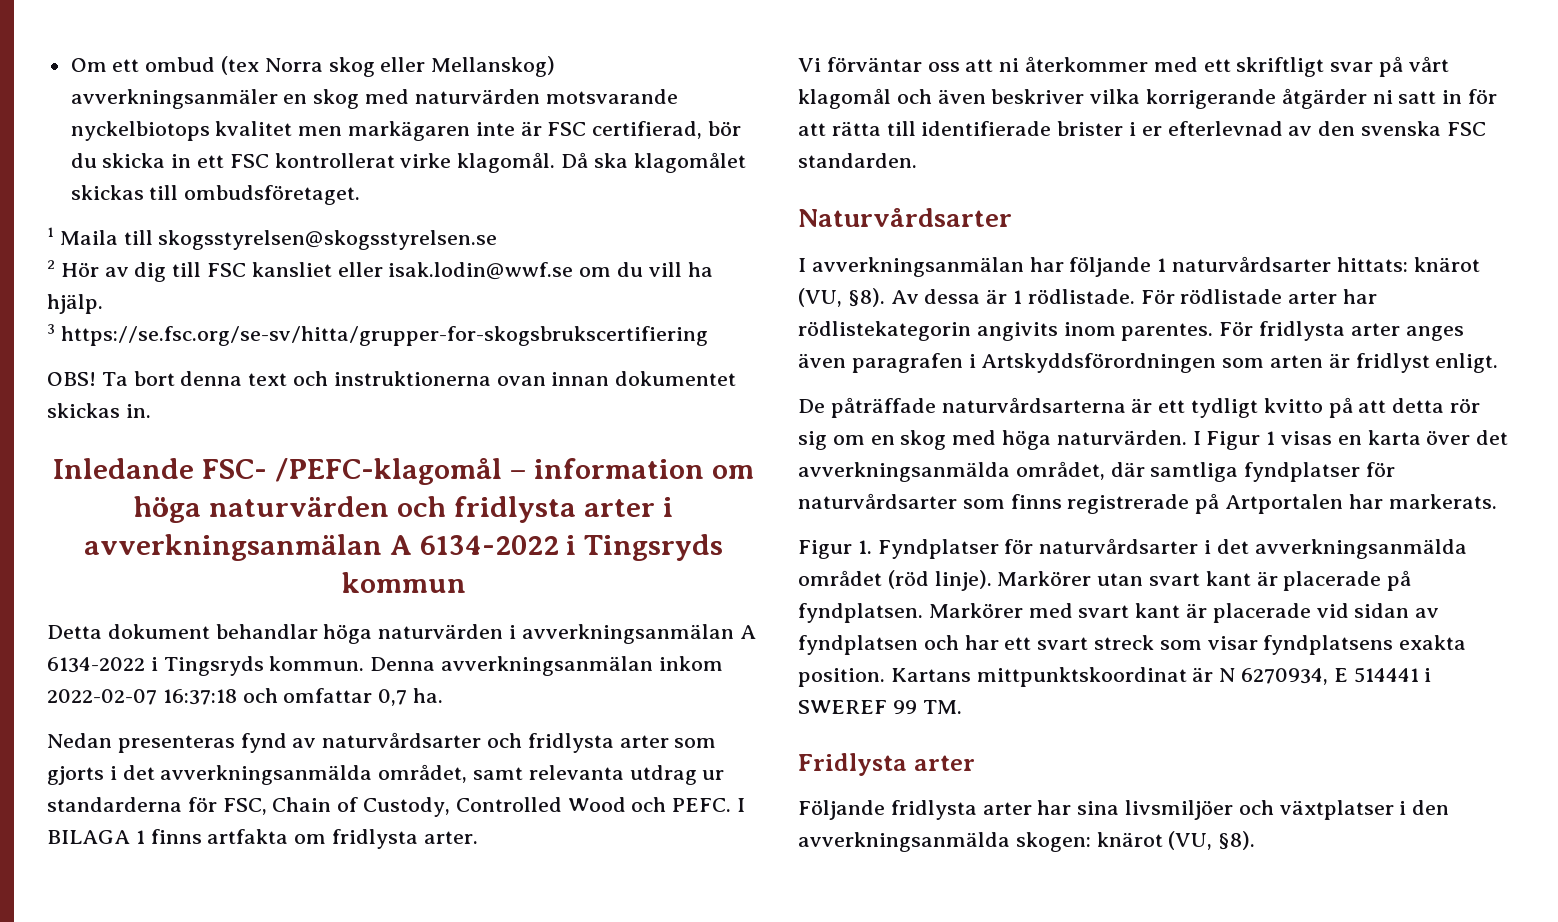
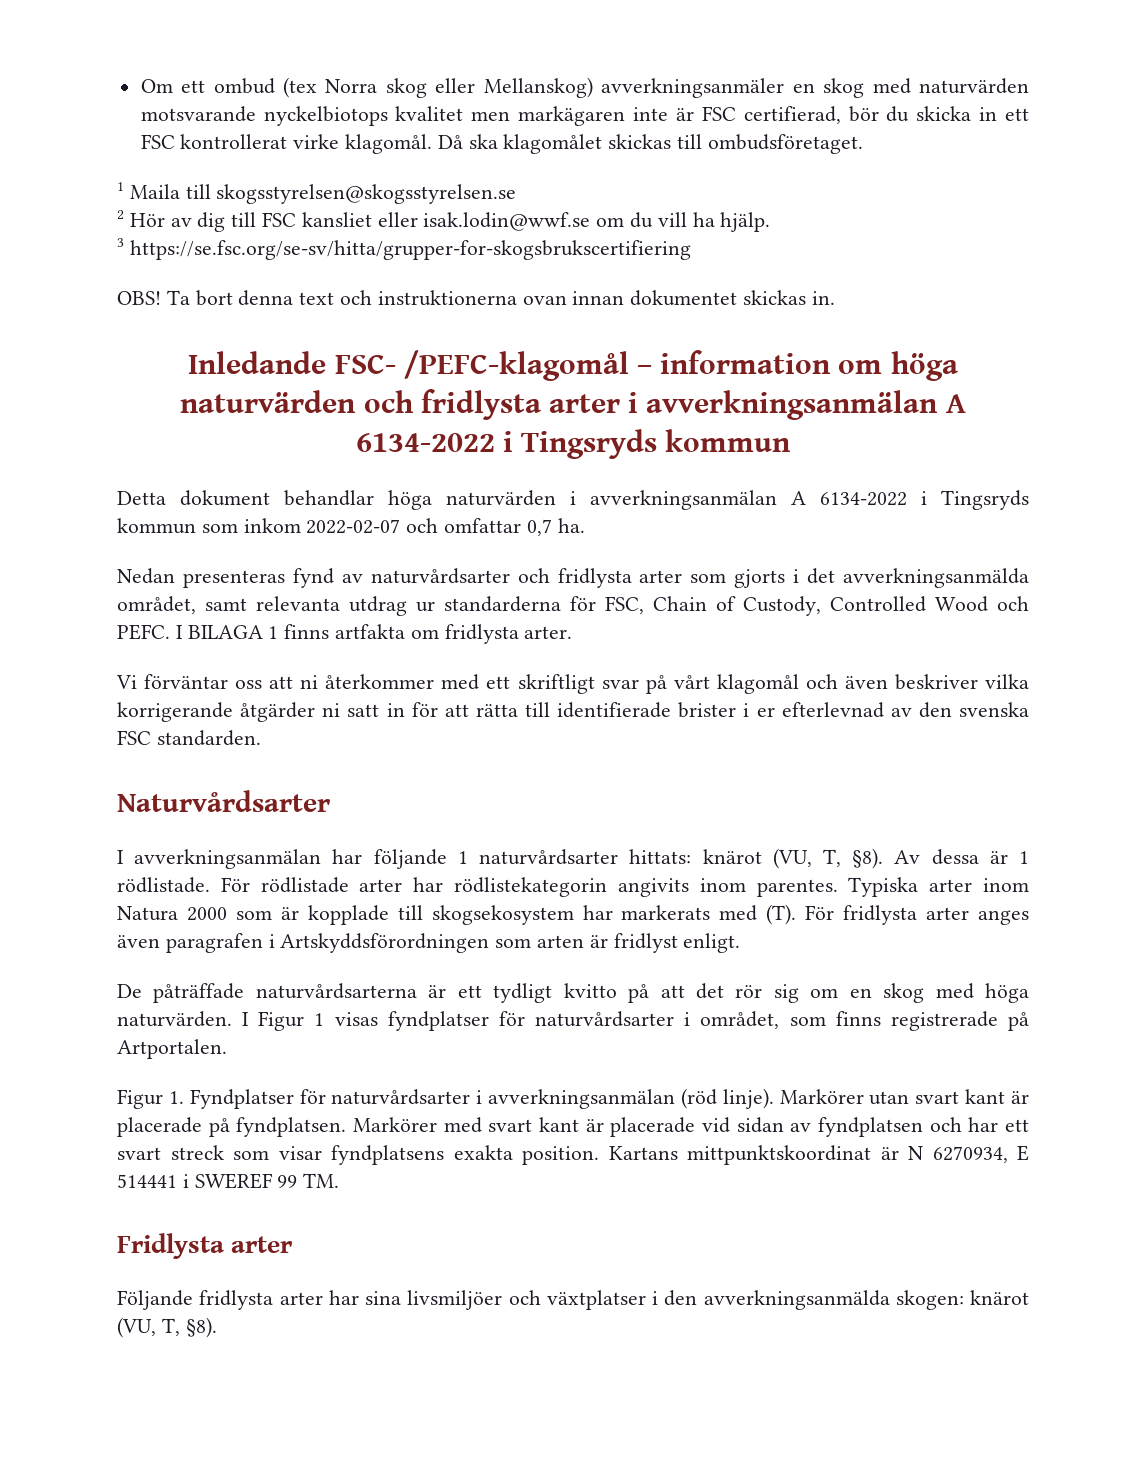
[269,656,654,676] kommun. Denna avverkningsanmälan -> [117,518,238,534] kommun som
[162,689,237,705] 16:37:18 -> (401, 526) none
(842, 297) none -> [822,849,841,867] T,
(1214, 332) none -> [848,877,1030,897] [117,904,797,925] Typiska arter inom Natura 2000 som är kopplade till skogsekosystem har markerats med (T).
[1392,398,1445,413] detta -> [695,983,724,999] det
[1337,430,1509,445] [798,461,1239,482] en karta över det avverkningsanmälda området, där samtliga -> (378, 1019) none
(957, 501) none -> [684,1011,780,1029] i området,
[1225,494,1497,514] Artportalen har markerats. -> [117,1039,227,1059] Artportalen.
[1216,539,1467,559] [798,570,882,586] det avverkningsanmälda området -> [488,1089,676,1109] avverkningsanmälan
(1213, 840) none -> [161,1318,180,1336] T,

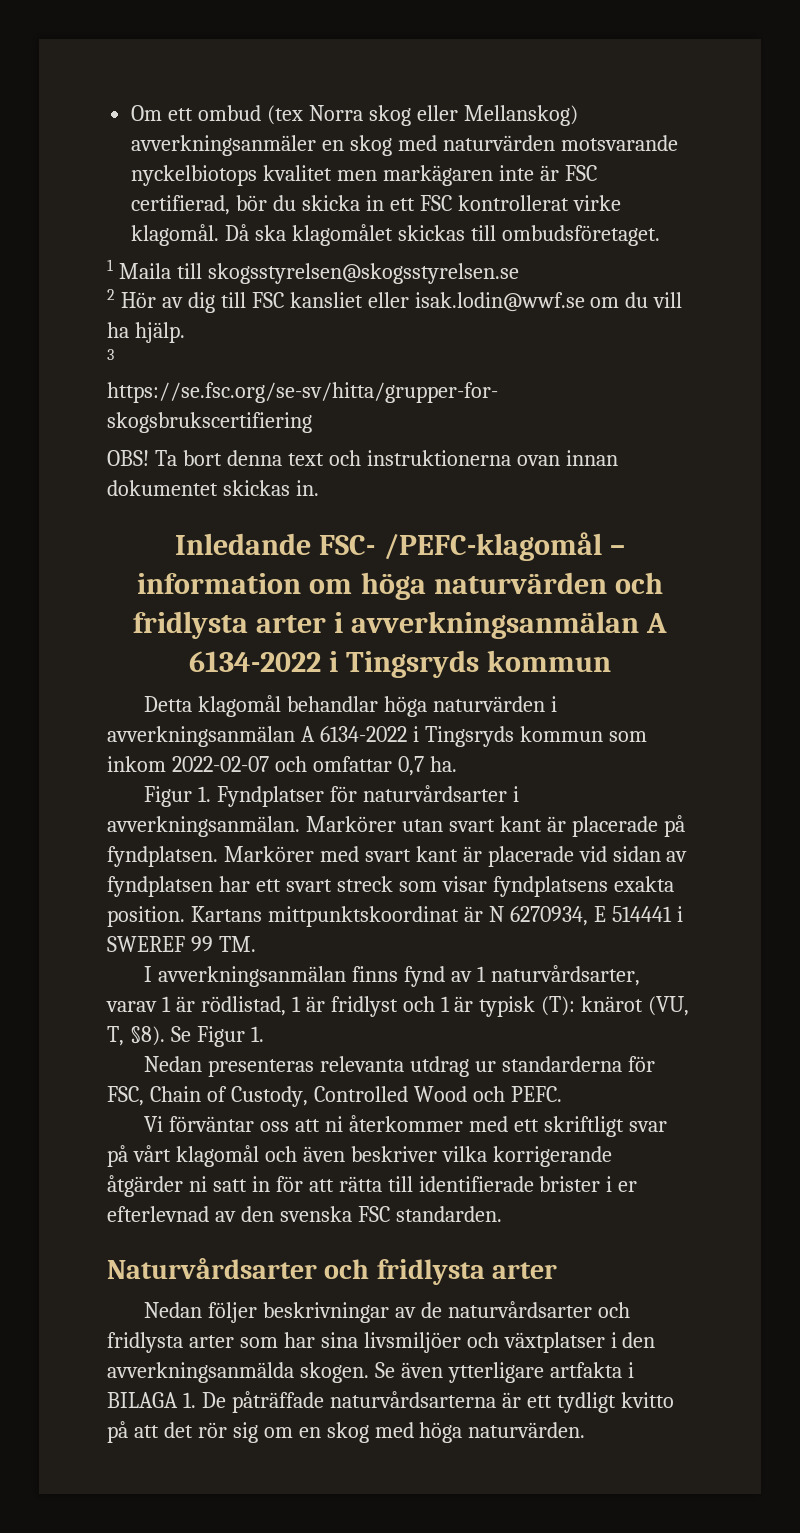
[180,490,270,506] dokument -> [198,695,282,717] klagomål
[117,568,1029,588] [117,596,247,614] Nedan presenteras fynd av naturvårdsarter och fridlysta arter som gjorts i det avverkningsanmälda området, samt -> [144,785,519,807] [107,815,685,837] [107,846,688,867] [107,876,674,897] [107,906,683,927] [107,936,256,952] [144,965,640,987] [106,996,690,1017] [107,1026,264,1047] [144,1056,315,1077] Figur 1. Fyndplatser för naturvårdsarter i avverkningsanmälan. Markörer utan svart kant är placerade på fyndplatsen. Markörer med svart kant är placerade vid sidan av fyndplatsen har ett svart streck som visar fyndplatsens exakta position. Kartans mittpunktskoordinat är N 6270934, E 514441 i SWEREF 99 TM. // I avverkningsanmälan finns fynd av 1 naturvårdsarter, varav 1 är rödlistad, 1 är fridlyst och 1 är typisk (T): knärot (VU, T, §8). Se Figur 1. // Nedan presenteras
[175,624,573,644] I BILAGA 1 finns artfakta om fridlysta arter. -> (562, 1094) none
[117,848,1029,869] [117,877,1030,897] [117,904,1030,925] [117,933,741,953] // I avverkningsanmälan har följande 1 naturvårdsarter hittats: knärot (VU, T, §8). Av dessa är 1 rödlistade. För rödlistade arter har rödlistekategorin angivits inom parentes. Typiska arter inom Natura 2000 som är kopplade till skogsekosystem har markerats med (T). För fridlysta arter anges även paragrafen i Artskyddsförordningen som arten är fridlyst enligt. // -> [324,1259,558,1285] [144,1301,630,1323] [107,1332,656,1353] [107,1362,634,1383] [107,1392,196,1408] och fridlysta arter // Nedan följer beskrivningar av de naturvårdsarter och fridlysta arter som har sina livsmiljöer och växtplatser i den avverkningsanmälda skogen. Se även ytterligare artfakta i BILAGA 1.
[242,1011,1030,1031] [117,1039,227,1059] [117,1088,1029,1109] [117,1117,1029,1137] [117,1145,1029,1165] [117,1173,340,1189] [117,1233,294,1259] [117,1290,1029,1310] [117,1317,217,1338] I Figur 1 visas fyndplatser för naturvårdsarter i området, som finns registrerade på Artportalen. // Figur 1. Fyndplatser för naturvårdsarter i avverkningsanmälan (röd linje). Markörer utan svart kant är placerade på fyndplatsen. Markörer med svart kant är placerade vid sidan av fyndplatsen och har ett svart streck som visar fyndplatsens exakta position. Kartans mittpunktskoordinat är N 6270934, E 514441 i SWEREF 99 TM. // Fridlysta arter // Följande fridlysta arter har sina livsmiljöer och växtplatser i den avverkningsanmälda skogen: knärot (VU, T, §8). -> (586, 1430) none

